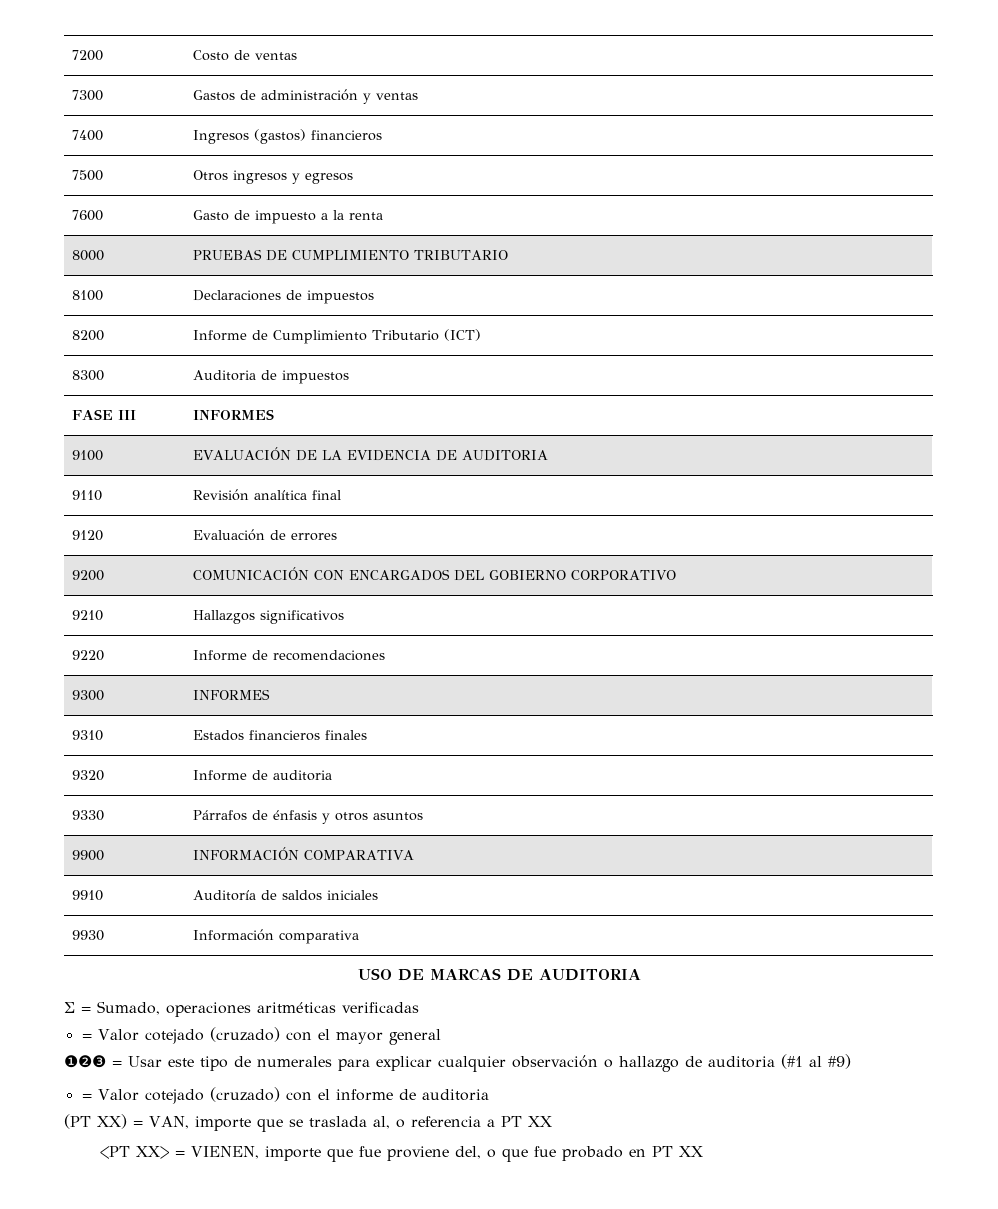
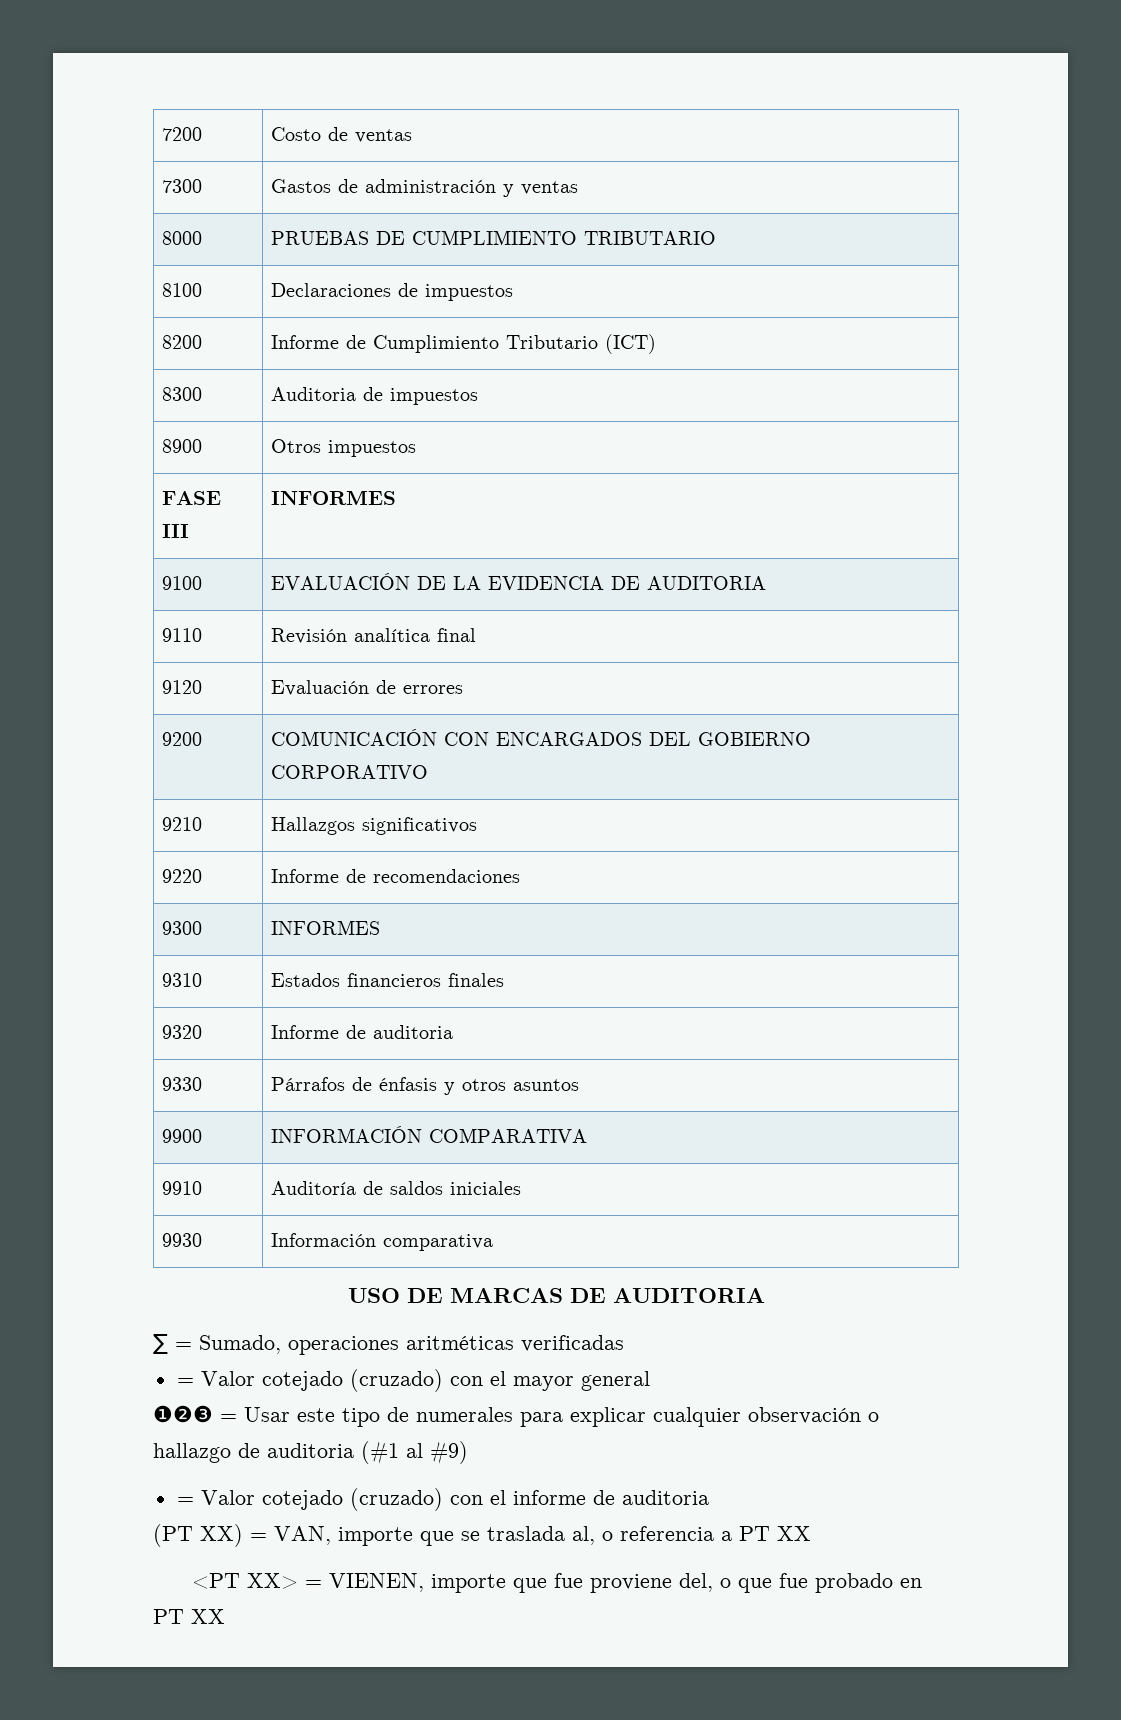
[72,130,104,141] [193,129,383,144] [72,170,104,181] [193,170,354,184] [72,210,104,221] [193,210,384,224] // 7400 | Ingresos (gastos) financieros // 7500 | Otros ingresos y egresos // 7600 | Gasto de impuesto a la renta -> (578, 188) none
(350, 377) none -> [161,439,202,453] [270,439,416,457] // 8900 | Otros impuestos

